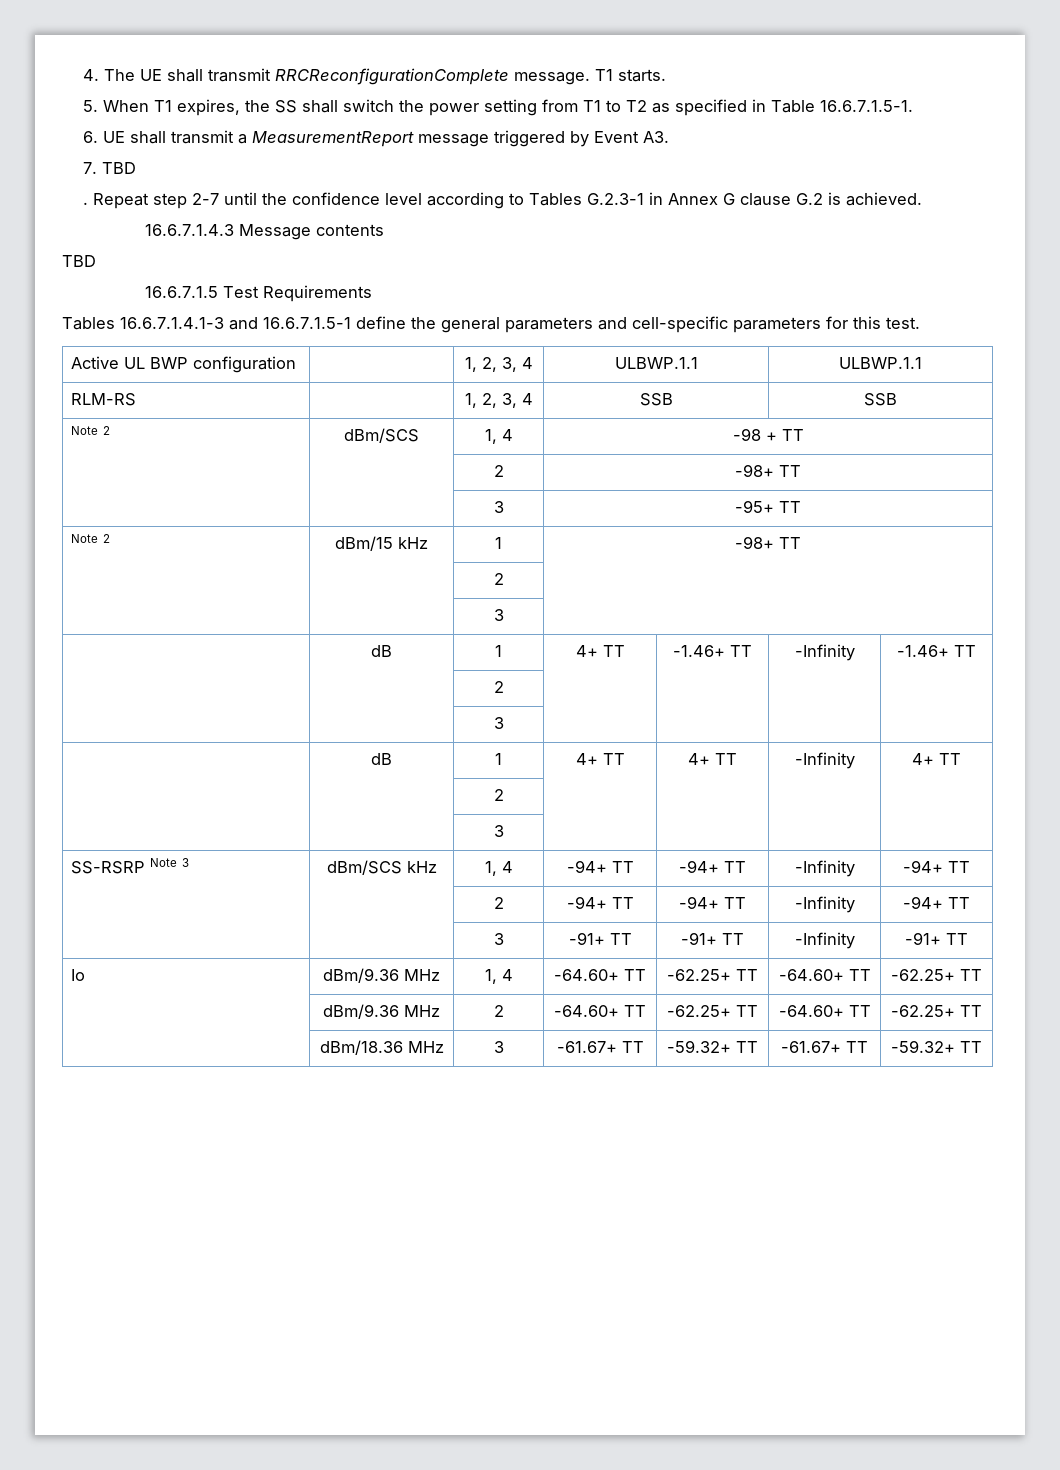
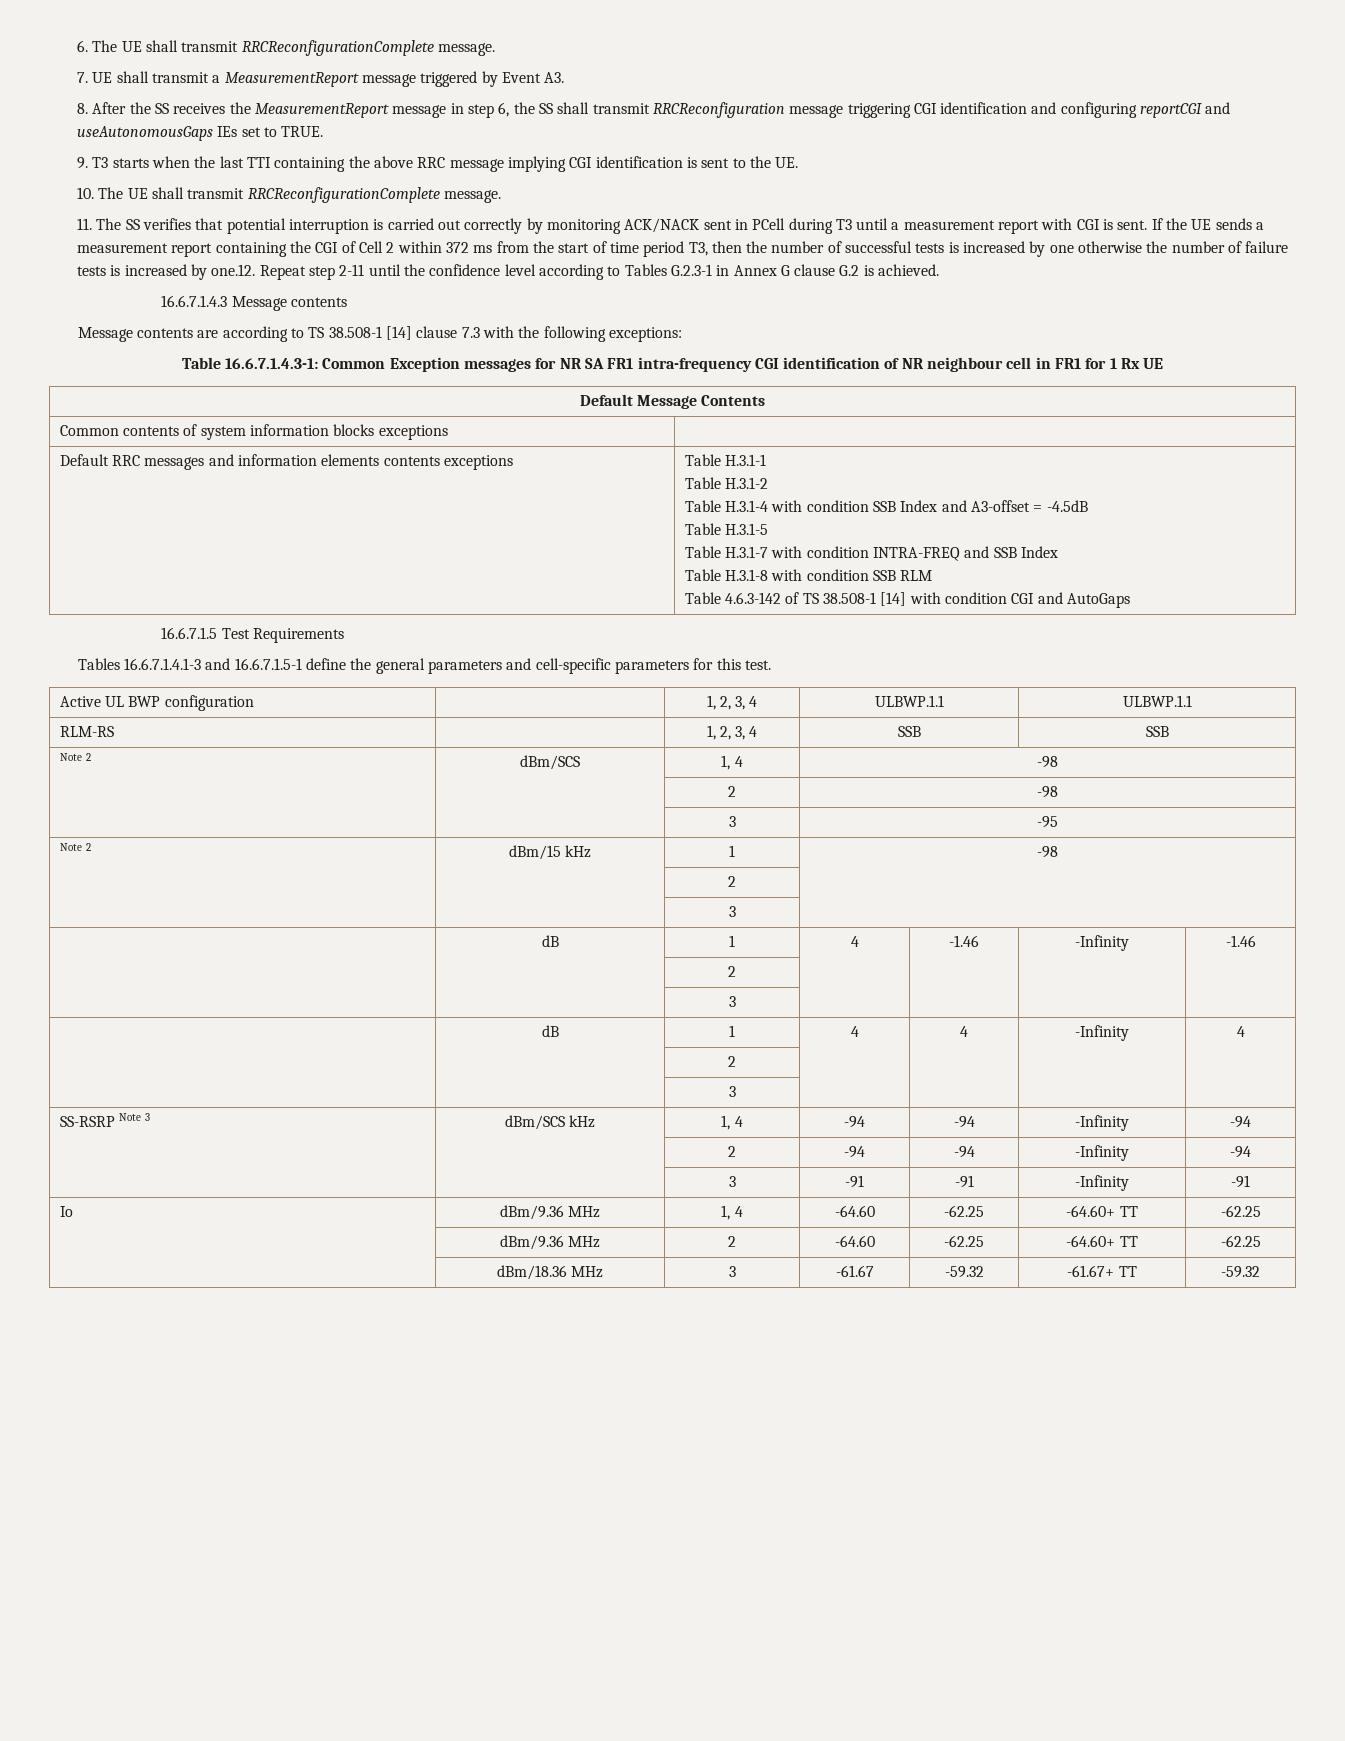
[82,68,666,85] [82,99,913,116] [82,131,98,143] 4. The UE shall transmit RRCReconfigurationComplete message. T1 starts. // 5. When T1 expires, the SS shall switch the power setting from T1 to T2 as specified in Table 16.6.7.1.5-1. // 6. -> [77,40,495,56] [77,72,89,83] 6. The UE shall transmit RRCReconfigurationComplete message. // 7.
[82,162,136,174] [82,202,88,205] 7. TBD // . -> [77,102,1231,118] [77,126,324,141] [77,156,799,172] [77,187,501,203] [77,218,1264,234] [77,241,1289,257] [77,264,256,280] 8. After the SS receives the MeasurementReport message in step 6, the SS shall transmit RRCReconfiguration message triggering CGI identification and configuring reportCGI and useAutonomousGaps IEs set to TRUE. // 9. T3 starts when the last TTI containing the above RRC message implying CGI identification is sent to the UE. // 10. The UE shall transmit RRCReconfigurationComplete message. // 11. The SS verifies that potential interruption is carried out correctly by monitoring ACK/NACK sent in PCell during T3 until a measurement report with CGI is sent. If the UE sends a measurement report containing the CGI of Cell 2 within 372 ms from the start of time period T3, then the number of successful tests is increased by one otherwise the number of failure tests is increased by one.12.
[191,193,219,205] 2-7 -> [339,264,365,276] 2-11
[62,255,96,267] TBD -> [77,326,682,342] [181,357,1164,372] [579,394,766,409] [59,424,448,440] [59,454,513,470] [684,454,766,466] [684,477,768,489] [684,500,1088,512] [684,523,768,535] [684,546,1058,561] [684,569,933,581] [684,592,1130,608] Message contents are according to TS 38.508-1 [14] clause 7.3 with the following exceptions: // Table 16.6.7.1.4.3-1: Common Exception messages for NR SA FR1 intra-frequency CGI identification of NR neighbour cell in FR1 for 1 Rx UE // Default Message Contents // Common contents of system information blocks exceptions | // Default RRC messages and information elements contents exceptions | Table H.3.1-1 // Table H.3.1-2 // Table H.3.1-4 with condition SSB Index and A3-offset = -4.5dB // Table H.3.1-5 // Table H.3.1-7 with condition INTRA-FREQ and SSB Index // Table H.3.1-8 with condition SSB RLM // Table 4.6.3-142 of TS 38.508-1 [14] with condition CGI and AutoGaps
[765,429,804,441] [493,465,504,477] [735,464,801,477] [493,501,504,513] [735,500,801,513] + TT // | | 2 | -98+ TT // | | 3 | -95+ TT -> [728,786,736,797] [1037,786,1058,798] [728,816,736,827] [1037,816,1058,828] // | | 2 | -98 // | | 3 | -95
[735,536,801,549] -98+ TT -> [1037,846,1058,858] -98
[575,645,625,657] [673,645,752,657] [794,644,855,661] [897,645,976,657] 4+ TT | -1.46+ TT | -Infinity | -1.46+ TT -> [850,936,859,947] [949,935,979,947] [1075,935,1129,951] [1225,935,1256,947] 4 | -1.46 | -Infinity | -1.46
[575,753,625,765] [688,753,737,765] [794,752,855,769] [912,753,961,765] 4+ TT | 4+ TT | -Infinity | 4+ TT -> [850,1026,859,1037] [960,1026,968,1037] [1075,1025,1129,1041] [1236,1026,1245,1037] 4 | 4 | -Infinity | 4
[566,860,634,873] [679,860,746,873] [794,860,855,877] [903,860,970,873] [493,897,504,909] [566,896,634,909] [679,896,746,909] [794,896,855,913] [903,896,970,909] [493,933,504,945] [568,932,632,945] [681,932,744,945] [794,932,855,949] [905,932,968,945] -94+ TT | -94+ TT | -Infinity | -94+ TT // | | 2 | -94+ TT | -94+ TT | -Infinity | -94+ TT // | | 3 | -91+ TT | -91+ TT | -Infinity | -91+ TT -> [844,1116,865,1128] [953,1116,975,1128] [1075,1115,1129,1131] [1230,1116,1251,1128] [728,1146,736,1157] [844,1146,865,1158] [953,1146,975,1158] [1075,1145,1129,1161] [1230,1146,1251,1158] [728,1176,736,1187] [845,1175,864,1188] [954,1175,974,1188] [1075,1175,1129,1191] [1231,1175,1250,1188] -94 | -94 | -Infinity | -94 // | | 2 | -94 | -94 | -Infinity | -94 // | | 3 | -91 | -91 | -Infinity | -91
[554,969,646,981] [667,969,758,981] [778,969,871,981] [891,969,982,981] -64.60+ TT | -62.25+ TT | -64.60+ TT | -62.25+ TT -> [834,1205,875,1217] [944,1205,984,1217] [1066,1205,1138,1217] [1220,1205,1261,1217] -64.60 | -62.25 | -64.60+ TT | -62.25
[554,1005,646,1017] [667,1005,758,1017] [778,1005,871,1017] [891,1005,982,1017] -64.60+ TT | -62.25+ TT | -64.60+ TT | -62.25+ TT -> [834,1235,875,1247] [944,1235,984,1247] [1066,1235,1138,1247] [1220,1235,1261,1247] -64.60 | -62.25 | -64.60+ TT | -62.25
[556,1041,644,1053] [667,1040,758,1053] [781,1041,868,1053] [891,1040,982,1053] -61.67+ TT | -59.32+ TT | -61.67+ TT | -59.32+ TT -> [835,1265,874,1277] [944,1266,984,1278] [1067,1265,1137,1277] [1221,1266,1260,1278] -61.67 | -59.32 | -61.67+ TT | -59.32

